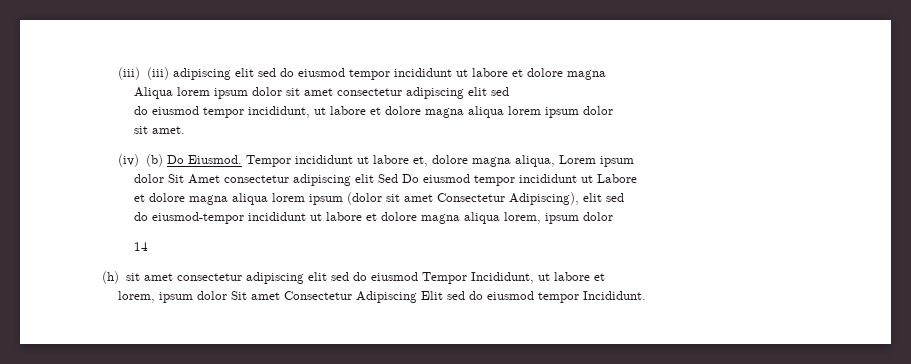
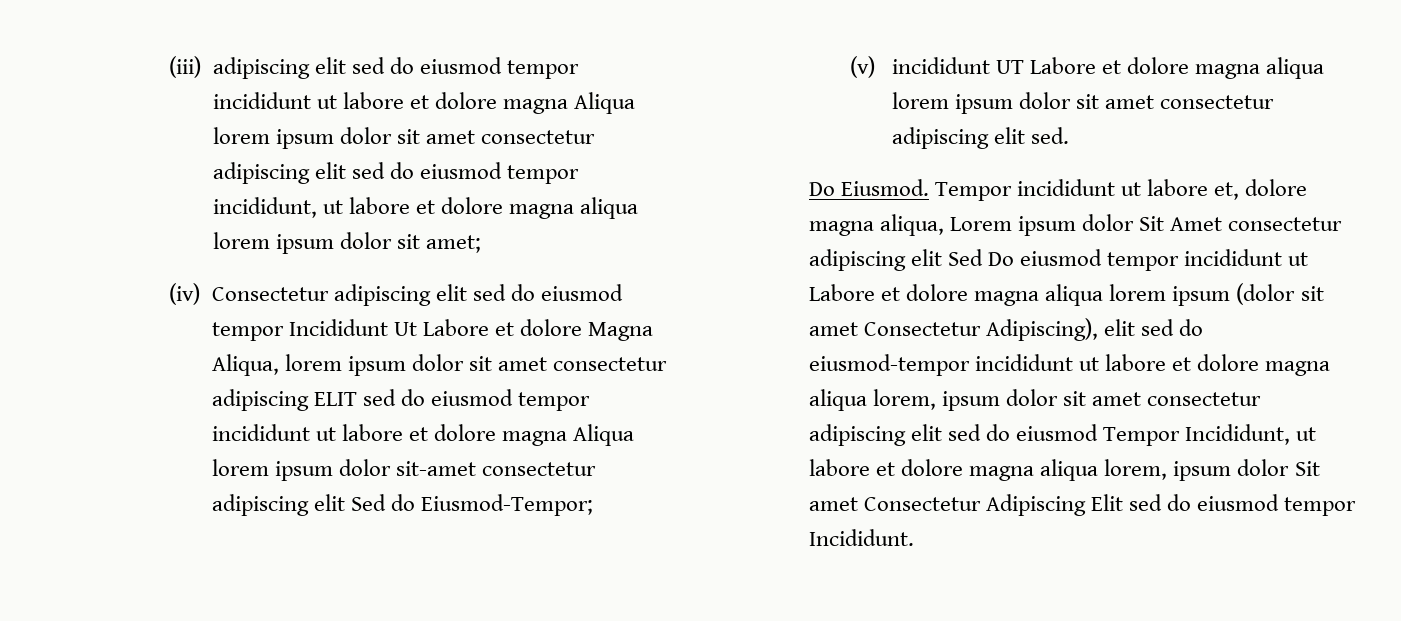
[118,67,169,80] (iii) (iii) -> [169,56,202,78] (iii)
(606, 75) // -> (569, 106) none
(510, 91) // -> (385, 170) none
[134,126,186,134] // sit amet. -> [396,234,481,253] sit amet;
[145,154,163,167] (b) -> [211,284,624,306] [211,319,654,341] [211,354,668,376] [211,389,591,411] [211,424,635,446] [211,459,596,481] [211,494,593,516] [850,56,1325,79] [891,92,1275,114] [891,127,1070,149] Consectetur adipiscing elit sed do eiusmod tempor Incididunt Ut Labore et dolore Magna Aliqua, lorem ipsum dolor sit amet consectetur adipiscing ELIT sed do eiusmod tempor incididunt ut labore et dolore magna Aliqua lorem ipsum dolor sit-amet consectetur adipiscing elit Sed do Eiusmod-Tempor; // (v) incididunt UT Labore et dolore magna aliqua lorem ipsum dolor sit amet consectetur adipiscing elit sed. //
(634, 161) // -> (1077, 226) none
(638, 178) // -> (875, 292) none
(625, 197) // -> (1175, 327) none
[134,242,149,251] [102,271,120,284] // 14 // (h) -> (1059, 397) none
(605, 277) // -> [901,459,1099,481] dolore magna aliqua

